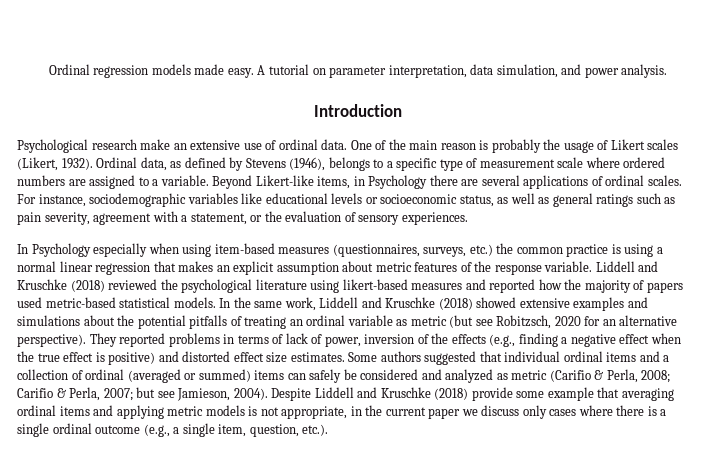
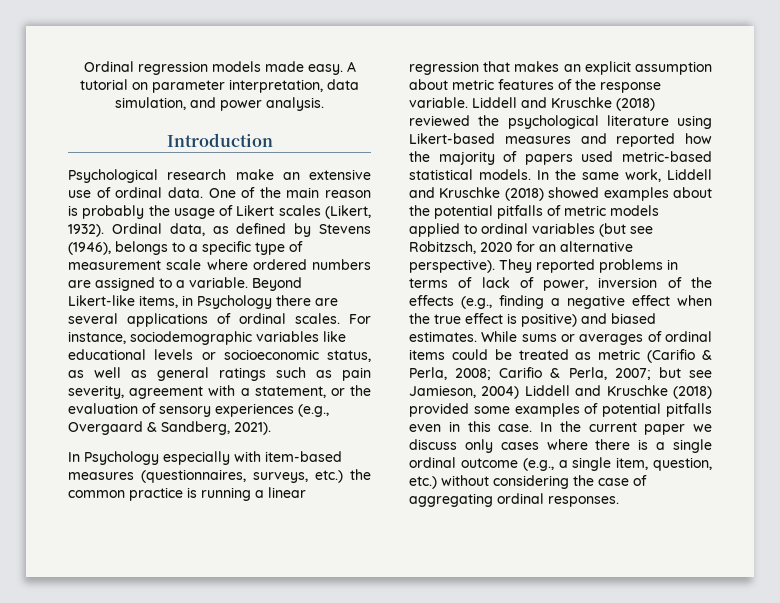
[401,212,468,225] experiences. -> [215,403,329,417] [68,421,271,435] experiences (e.g., Overgaard & Sandberg, 2021).
[148,243,212,257] when using -> [234,451,261,462] with
[624,244,663,257] [17,261,56,272] using a normal -> [201,487,264,501] running a
[342,279,408,290] likert-based -> [409,133,495,144] Likert-based
[519,297,648,311] [17,315,80,326] extensive examples and simulations -> [603,187,669,201] examples
[244,315,447,329] treating an ordinal variable as metric -> [564,205,659,216] [409,223,595,237] metric models applied to ordinal variables
[182,351,670,365] [17,369,494,383] distorted effect size estimates. Some authors suggested that individual ordinal items and a collection of ordinal (averaged or summed) items can safely be considered and analyzed -> [611,313,656,324] [409,331,712,345] [409,349,569,360] biased estimates. While sums or averages of ordinal items could be treated
[233,387,674,401] [17,405,362,419] 2004). Despite Liddell and Kruschke (2018) provide some example that averaging ordinal items and applying metric models is not appropriate, in -> [481,385,712,399] [409,403,712,417] [409,421,552,432] 2004) Liddell and Kruschke (2018) provided some examples of potential pitfalls even in this case. In
[302,424,329,436] etc.). -> [409,475,647,489] [409,493,619,507] etc.) without considering the case of aggregating ordinal responses.

